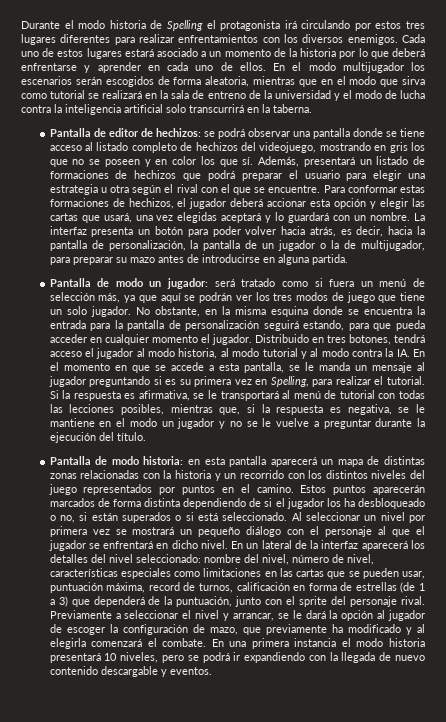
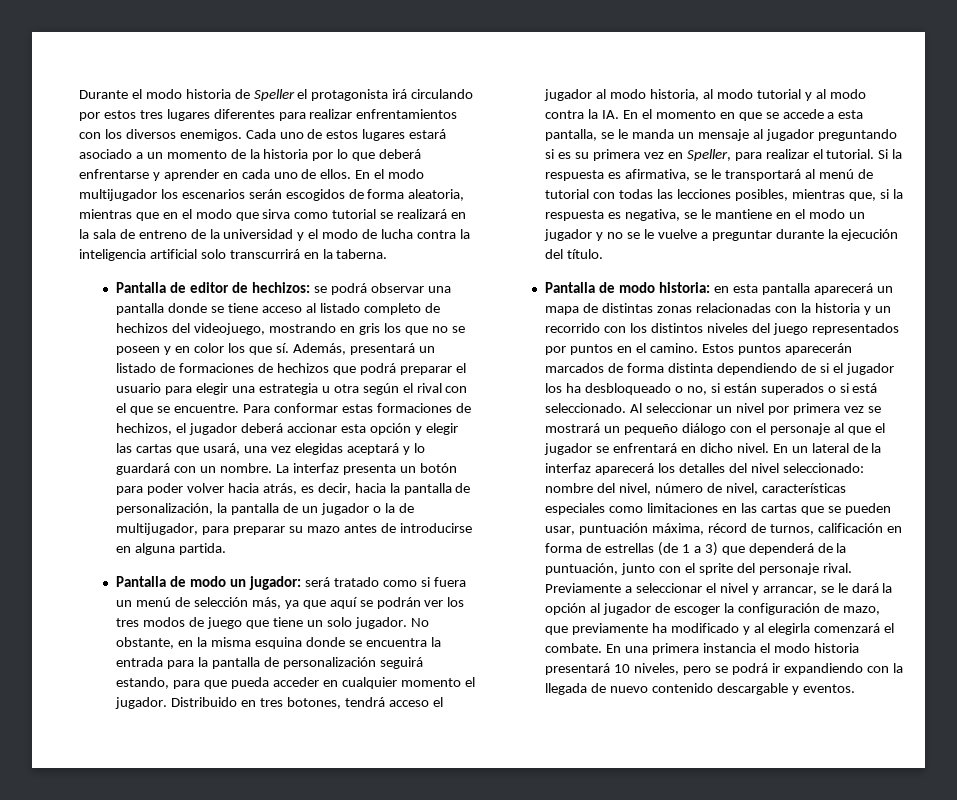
[166,20,203,31] Spelling -> [253,89,295,101] Speller
[270,376,309,387] Spelling, -> [686,149,731,161] Speller,
[148,582,180,591] record -> [708,523,748,533] récord

